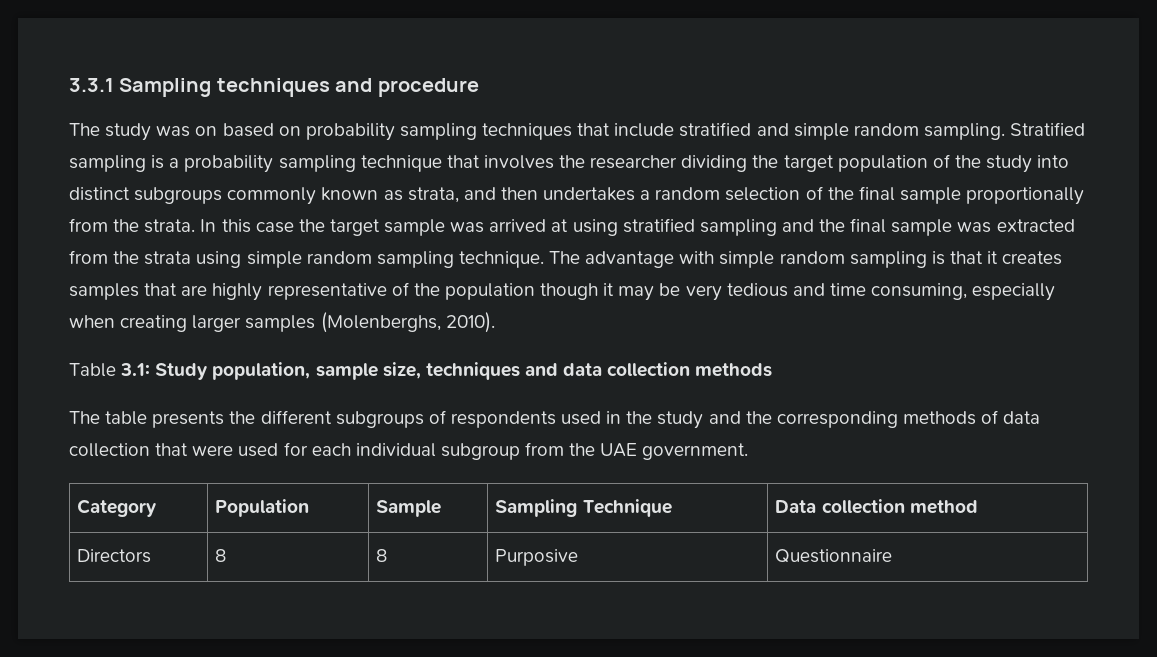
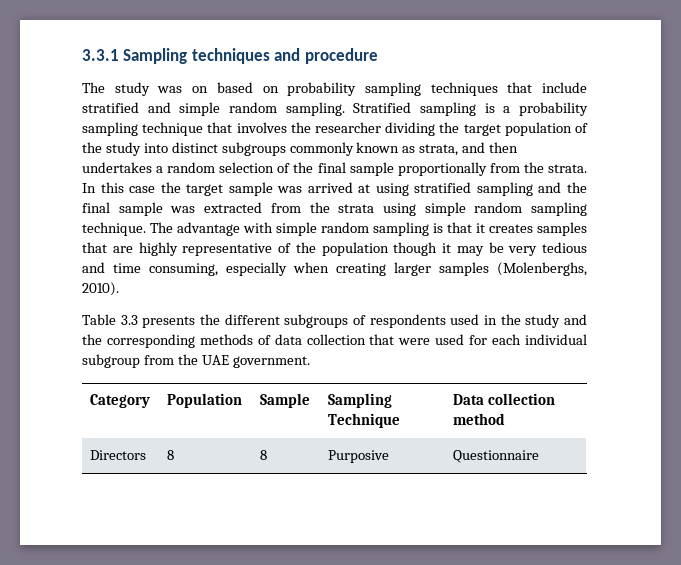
[120,362,773,380] [69,411,148,425] 3.1: Study population, sample size, techniques and data collection methods // The table -> [120,315,138,325] 3.3

